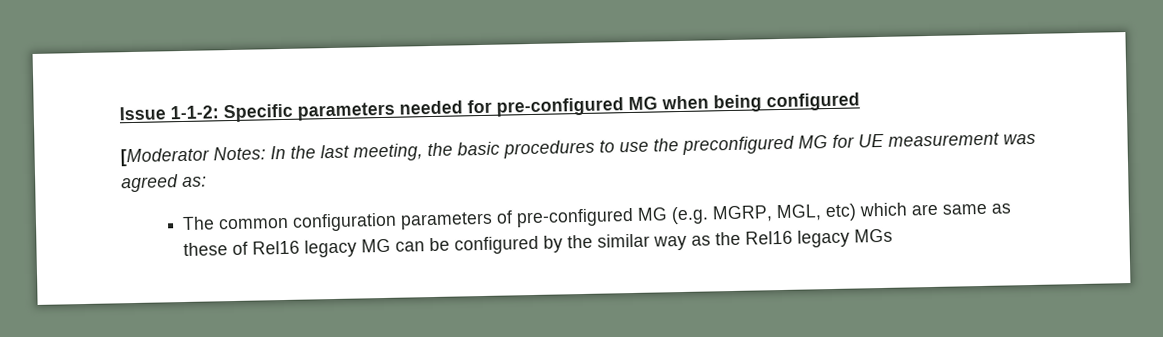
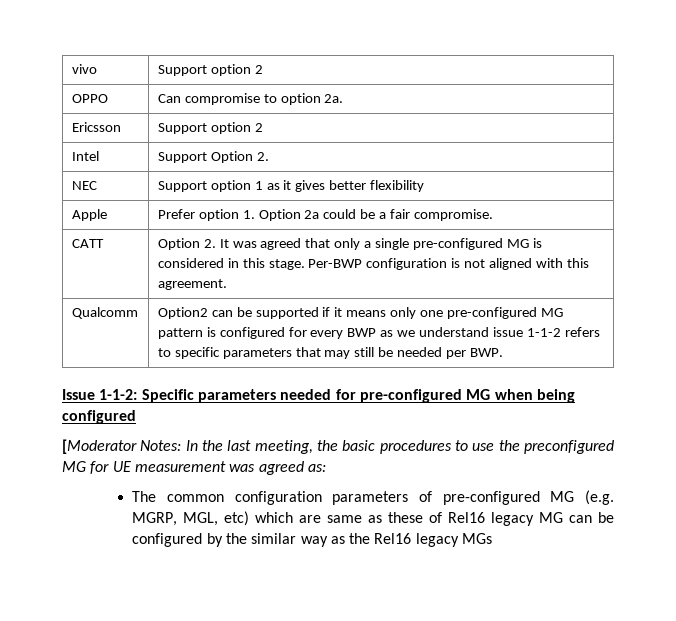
(119, 113) none -> [71,64,97,74] [157,64,263,76] [71,94,108,103] [157,93,344,105] [71,122,121,132] [157,122,263,134] [71,151,99,161] [157,151,269,163] [71,181,97,190] [157,180,425,192] [71,209,107,221] [157,209,494,221] [71,239,104,248] [157,238,542,250] [157,258,589,270] [157,279,227,290] [71,307,138,319] [157,307,563,319] [157,327,600,339] [157,347,504,359] vivo | Support option 2 // OPPO | Can compromise to option 2a. // Ericsson | Support option 2 // Intel | Support Option 2. // NEC | Support option 1 as it gives better flexibility // Apple | Prefer option 1. Option 2a could be a fair compromise. // CATT | Option 2. It was agreed that only a single pre-configured MG is considered in this stage. Per-BWP configuration is not aligned with this agreement. // Qualcomm | Option2 can be supported if it means only one pre-configured MG pattern is configured for every BWP as we understand issue 1-1-2 refers to specific parameters that may still be needed per BWP. //

